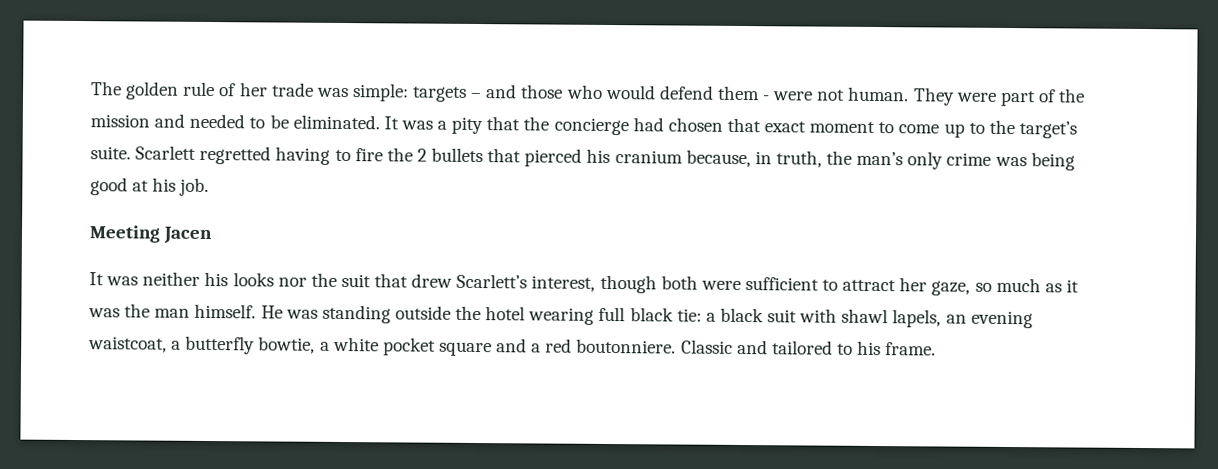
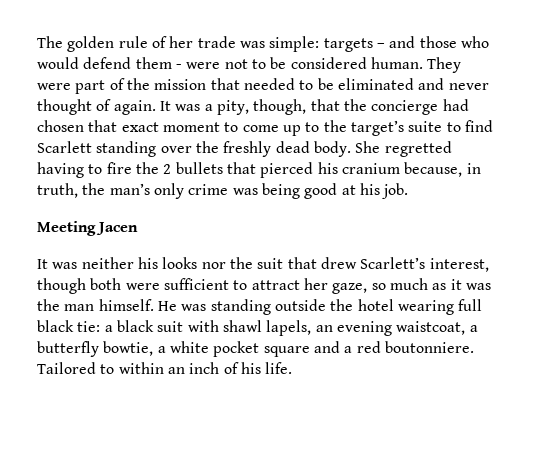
(846, 95) none -> [251,57,367,69] to be considered
[154,113,186,128] and -> [210,78,240,90] that
[292,114,380,130] eliminated. -> [337,78,489,90] [37,99,156,115] eliminated and never thought of again.
[451,116,484,135] pity -> [216,99,307,115] pity, though,
[90,145,197,160] suite. Scarlett -> [408,120,493,132] [37,141,381,157] suite to find Scarlett standing over the freshly dead body. She
[680,339,937,356] Classic and tailored to his frame. -> [37,362,293,374] Tailored to within an inch of his life.

